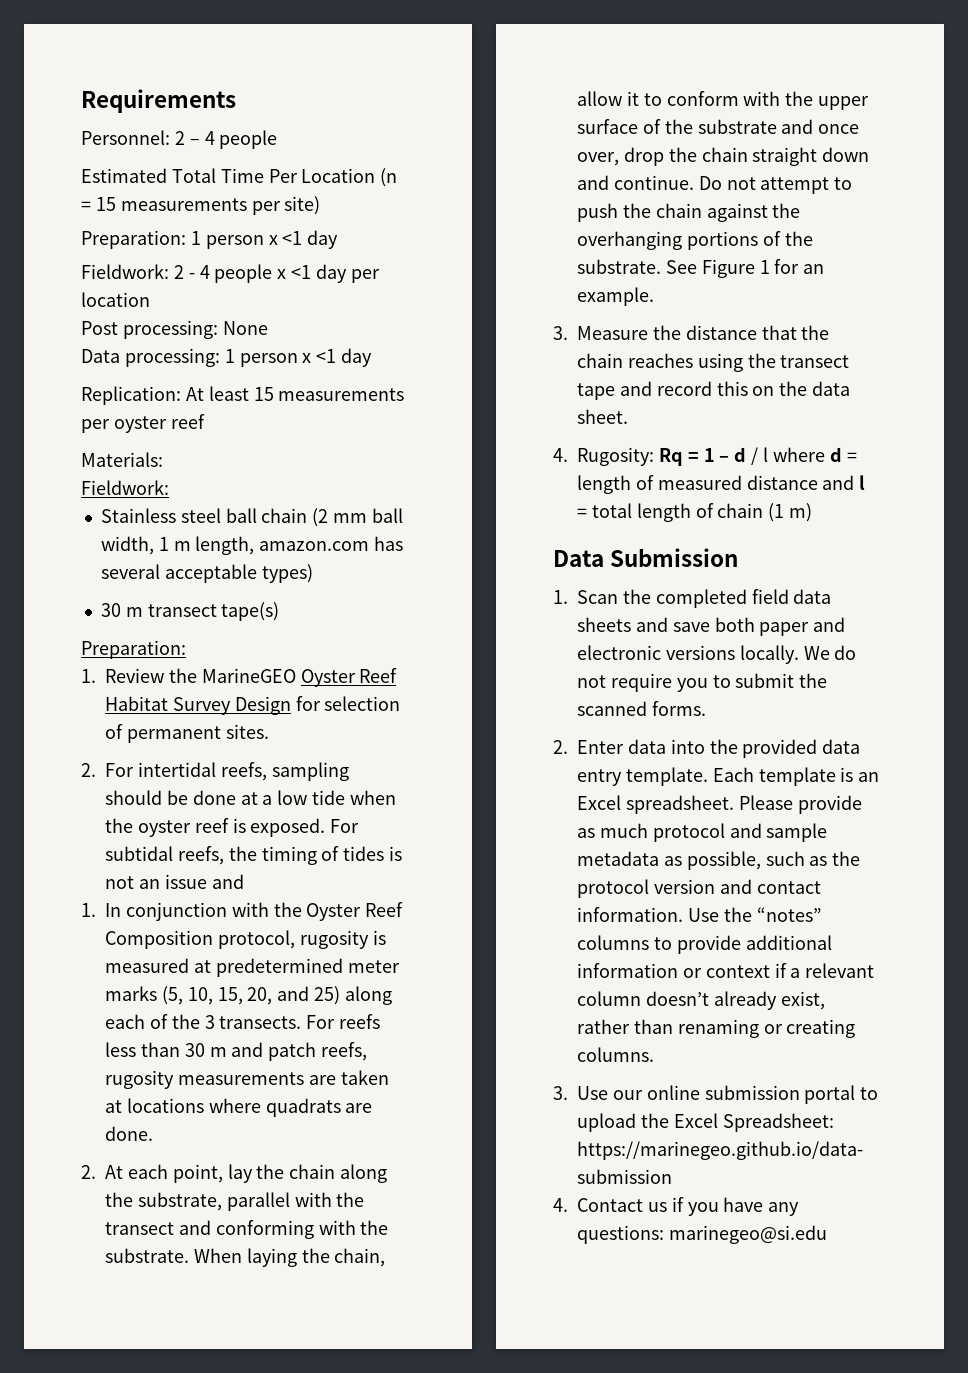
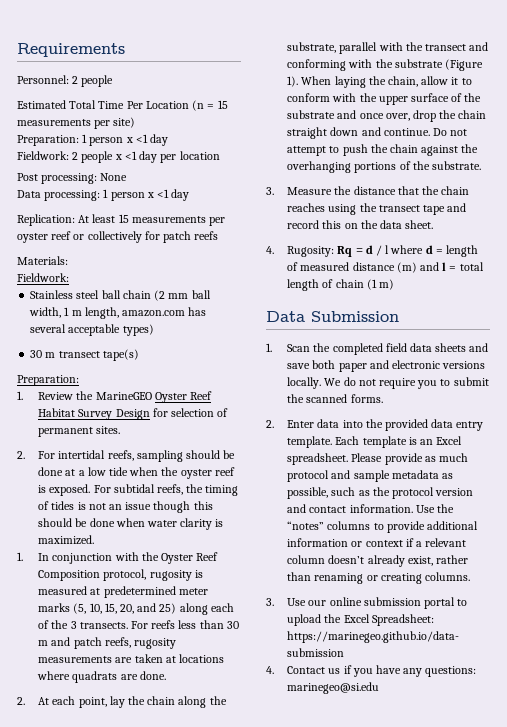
[189,131,215,145] – 4 -> (79, 80) none
[188,265,210,279] - 4 -> (79, 156) none
(205, 421) none -> [73,231,219,243] or collectively for patch reefs
[211,874,244,889] and -> [153,501,213,513] [38,518,224,530] [38,535,95,545] though this should be done when water clarity is maximized.
[105,1248,189,1263] substrate. -> [394,59,484,71] [287,76,299,87] substrate (Figure 1).
[665,259,825,278] [577,287,654,306] See Figure 1 for an example. -> (482, 165) none
[703,448,730,462] 1 – -> (363, 251) none
(818, 482) none -> [396,262,417,273] (m)

